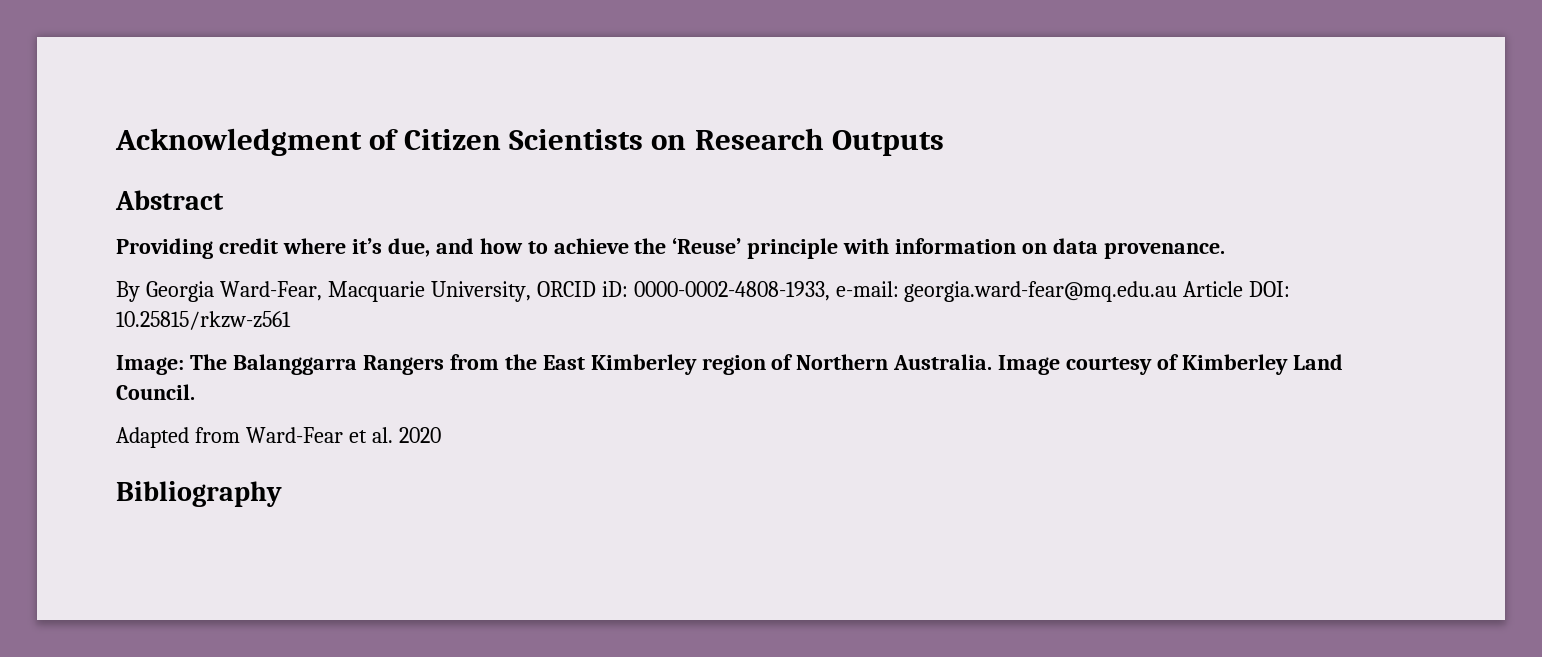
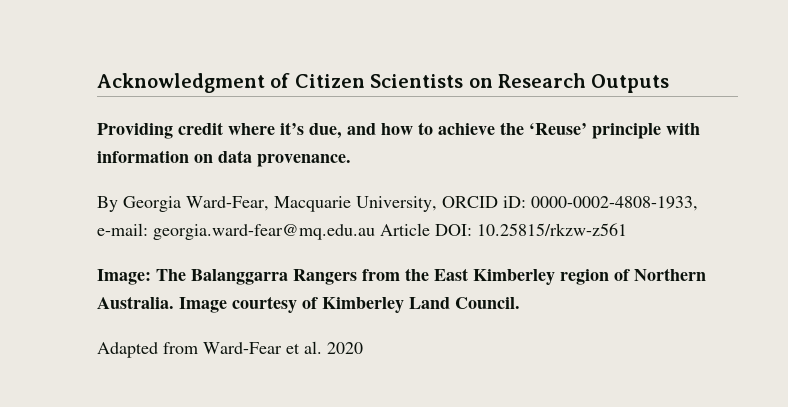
[115,190,224,210] // Abstract -> (670, 83) none
[116,481,282,507] // Bibliography -> (363, 348) none

